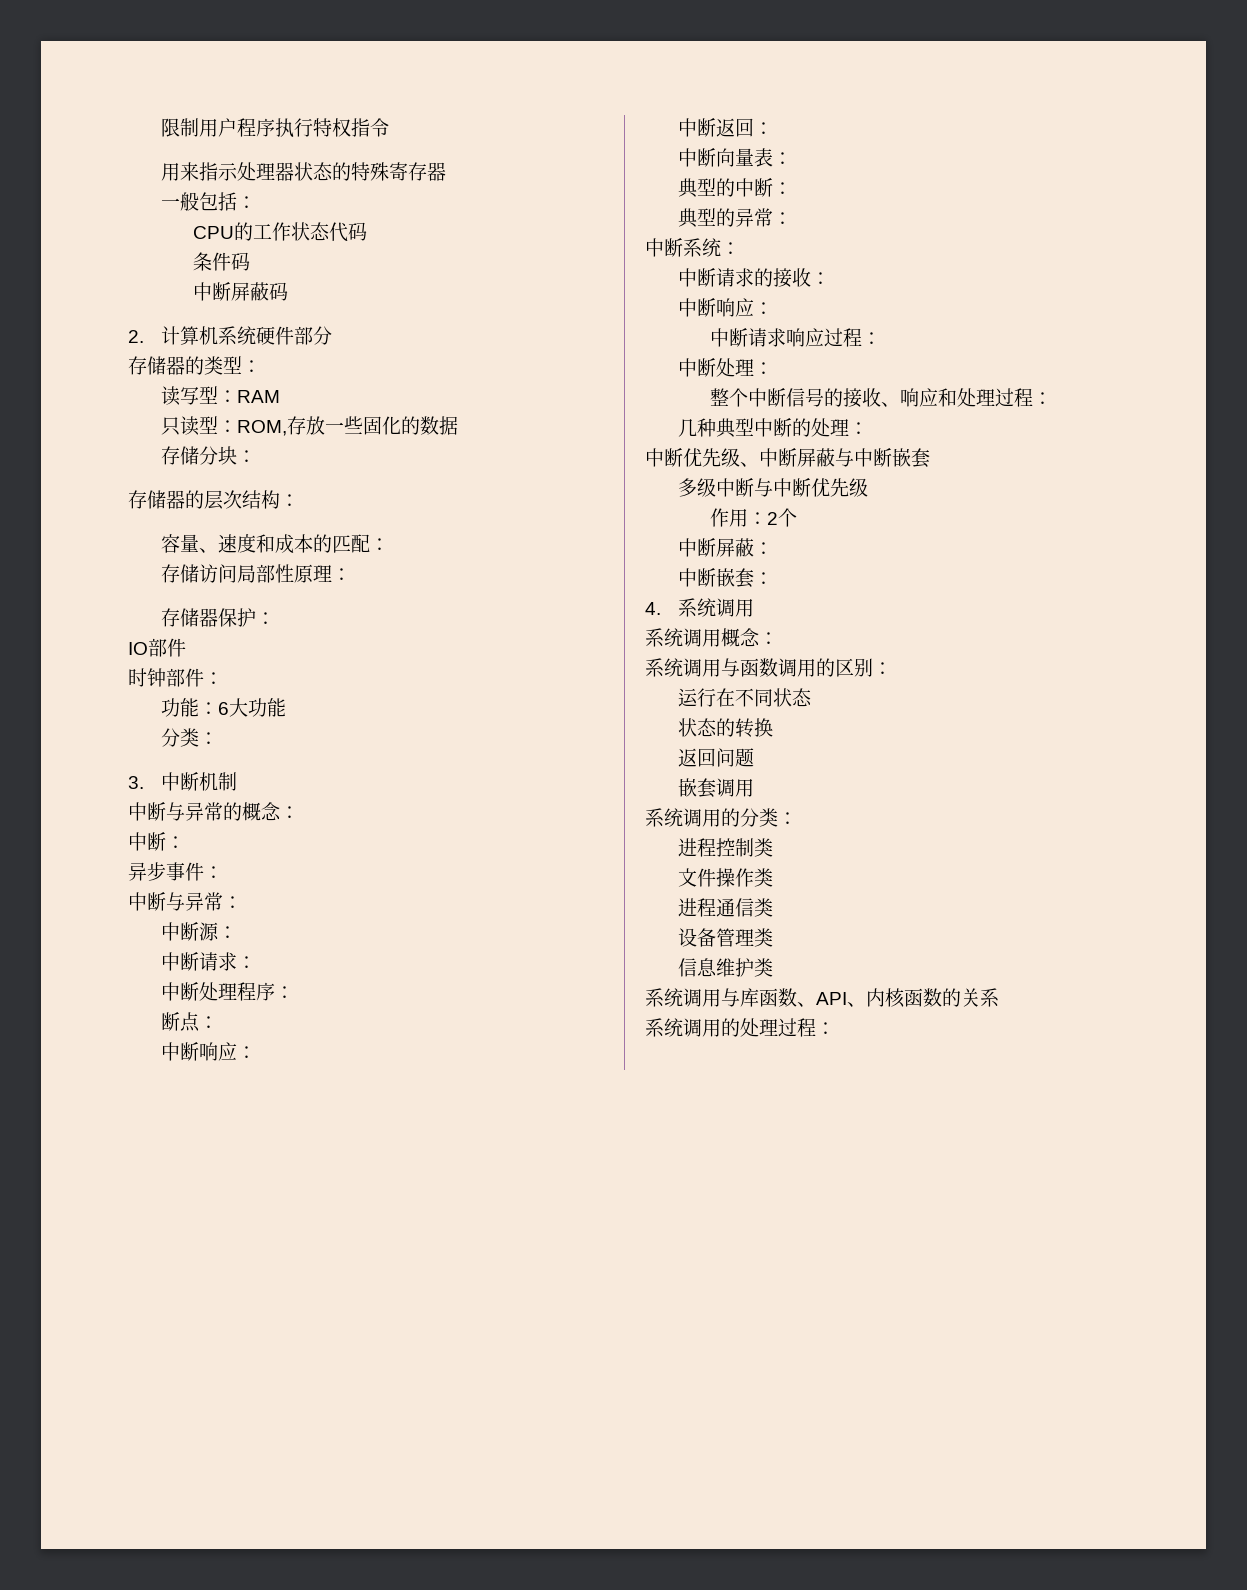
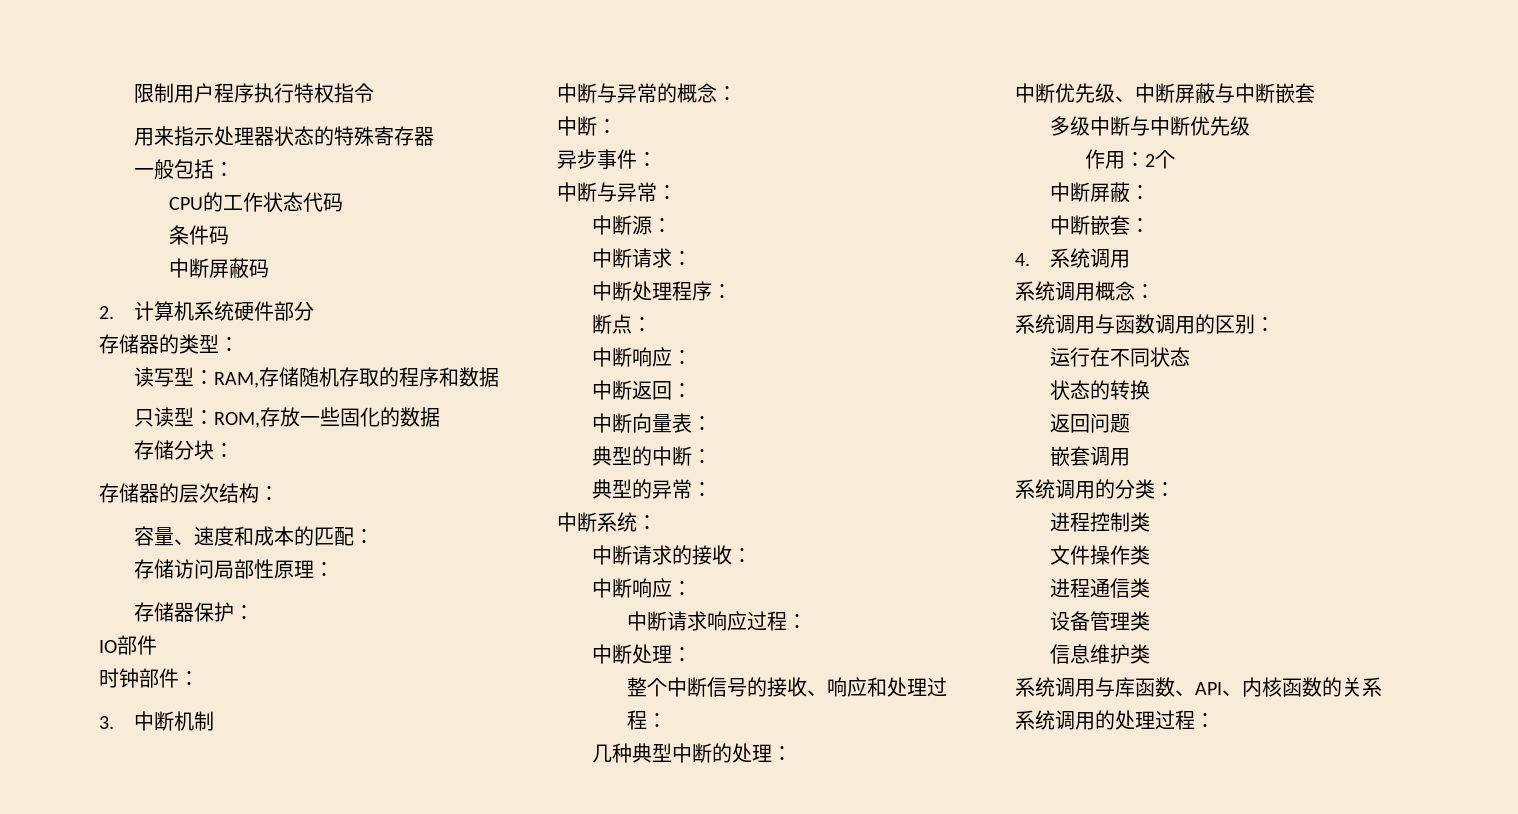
[236,390,280,403] RAM -> [213,367,499,388] RAM,存储随机存取的程序和数据
[160,698,286,717] [160,728,218,747] // 功能：6大功能 // 分类： -> (199, 678) none

